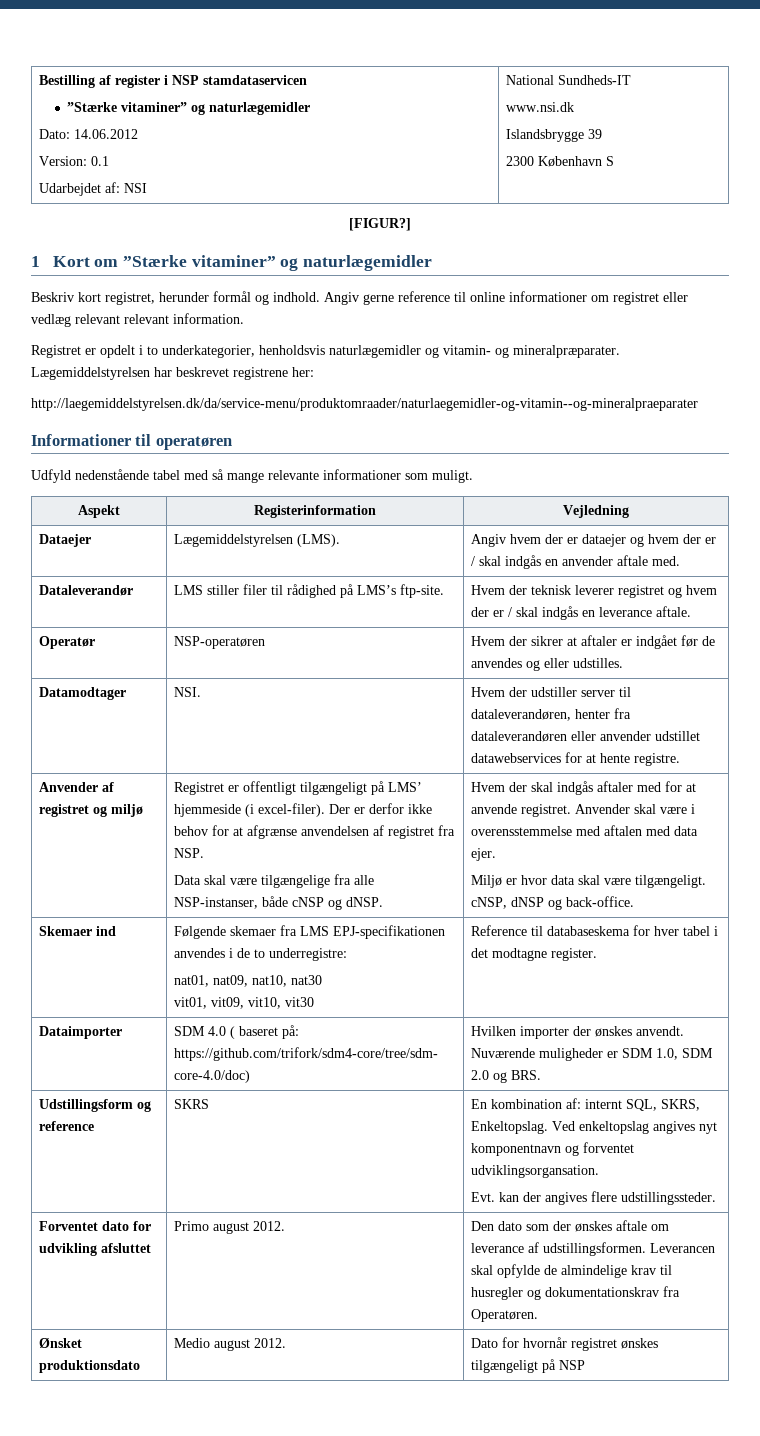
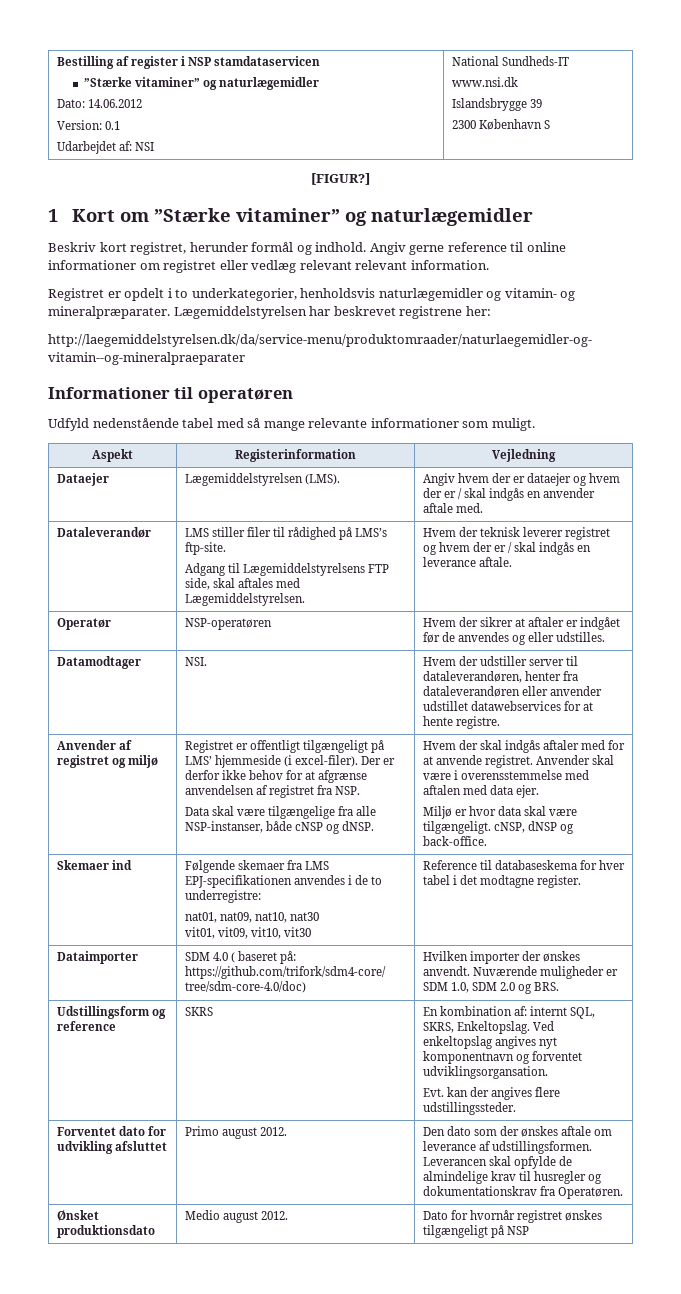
(445, 591) none -> [184,563,389,576] [184,578,300,590] [184,593,305,606] // Adgang til Lægemiddelstyrelsens FTP side, skal aftales med Lægemiddelstyrelsen.

